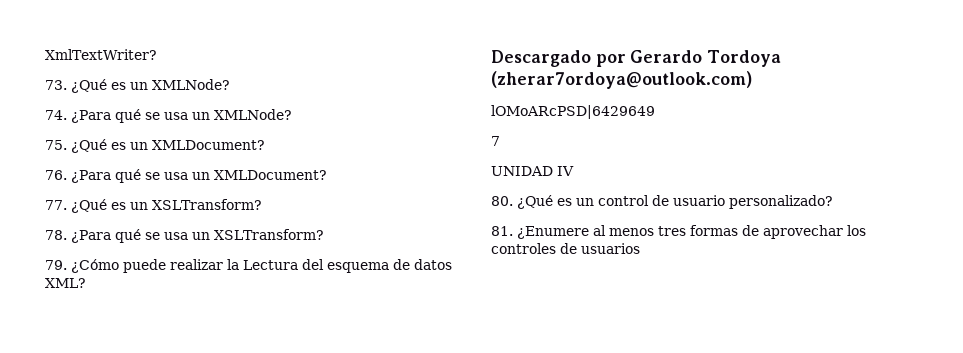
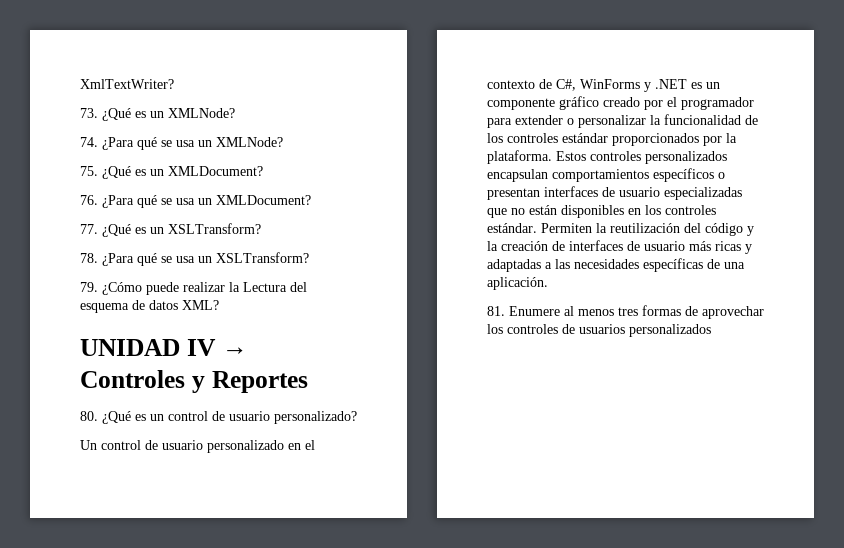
[491,50,782,67] [491,71,752,89] [491,105,655,119] [491,136,500,146] [491,166,574,176] Descargado por Gerardo Tordoya (zherar7ordoya@outlook.com) // lOMoARcPSD|6429649 // 7 // UNIDAD IV -> [80,339,248,356] [80,370,308,393] UNIDAD IV → Controles y Reportes
(833, 202) none -> [80,440,315,453] [487,79,720,92] [487,96,754,110] [487,114,758,128] [487,133,737,146] [487,150,727,164] [487,168,725,182] [487,186,742,200] [487,205,716,218] [487,223,754,236] [487,240,752,254] [487,258,745,272] [487,277,548,290] // Un control de usuario personalizado en el contexto de C#, WinForms y .NET es un componente gráfico creado por el programador para extender o personalizar la funcionalidad de los controles estándar proporcionados por la plataforma. Estos controles personalizados encapsulan comportamientos específicos o presentan interfaces de usuario especializadas que no están disponibles en los controles estándar. Permiten la reutilización del código y la creación de interfaces de usuario más ricas y adaptadas a las necesidades específicas de una aplicación.
[517,226,589,239] ¿Enumere -> [509,306,560,316] Enumere
(640, 248) none -> [629,324,711,337] personalizados

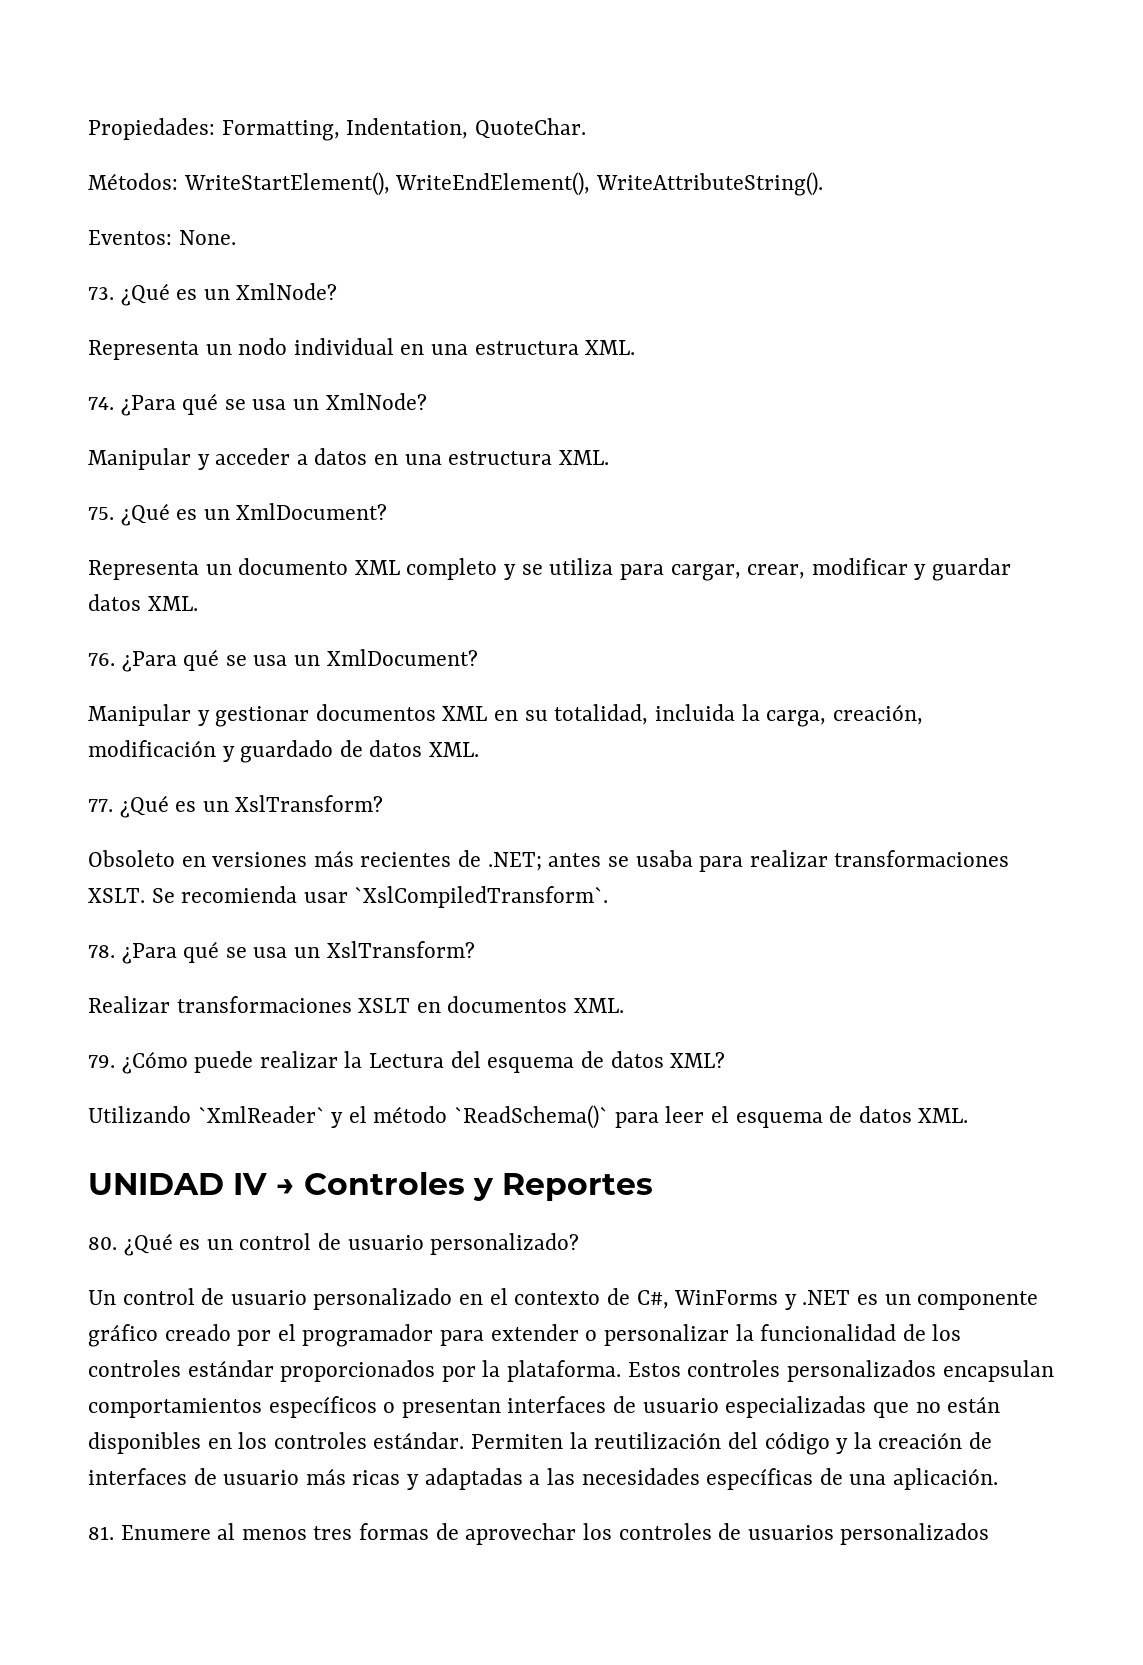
[80,79,174,89] [80,108,235,121] XmlTextWriter? // 73. ¿Qué es un XMLNode? -> [88,118,586,141] [88,172,823,196] [88,230,236,245] [88,283,338,306] [88,338,636,360] Propiedades: Formatting, Indentation, QuoteChar. // Métodos: WriteStartElement(), WriteEndElement(), WriteAttributeString(). // Eventos: None. // 73. ¿Qué es un XmlNode? // Representa un nodo individual en una estructura XML.
[216,137,283,147] [80,166,263,179] XMLNode? // 75. ¿Qué es un XMLDocument? -> [325,393,427,410] [88,448,609,470] [88,503,388,526] [88,558,1011,581] [88,594,198,611] XmlNode? // Manipular y acceder a datos en una estructura XML. // 75. ¿Qué es un XmlDocument? // Representa un documento XML completo y se utiliza para cargar, crear, modificar y guardar datos XML.
[216,195,311,205] [80,223,261,237] XMLDocument? // 77. ¿Qué es un XSLTransform? -> [326,649,478,666] [88,704,923,727] [88,740,480,763] [88,795,384,818] [88,850,1010,872] [88,886,609,908] XmlDocument? // Manipular y gestionar documentos XML en su totalidad, incluida la carga, creación, modificación y guardado de datos XML. // 77. ¿Qué es un XslTransform? // Obsoleto en versiones más recientes de .NET; antes se usaba para realizar transformaciones XSLT. Se recomienda usar `XslCompiledTransform`.
[216,252,309,263] XSLTransform? -> [326,941,475,958] [88,996,625,1013] XslTransform? // Realizar transformaciones XSLT en documentos XML.
(219, 305) none -> [88,1105,969,1129] // Utilizando `XmlReader` y el método `ReadSchema()` para leer el esquema de datos XML.

